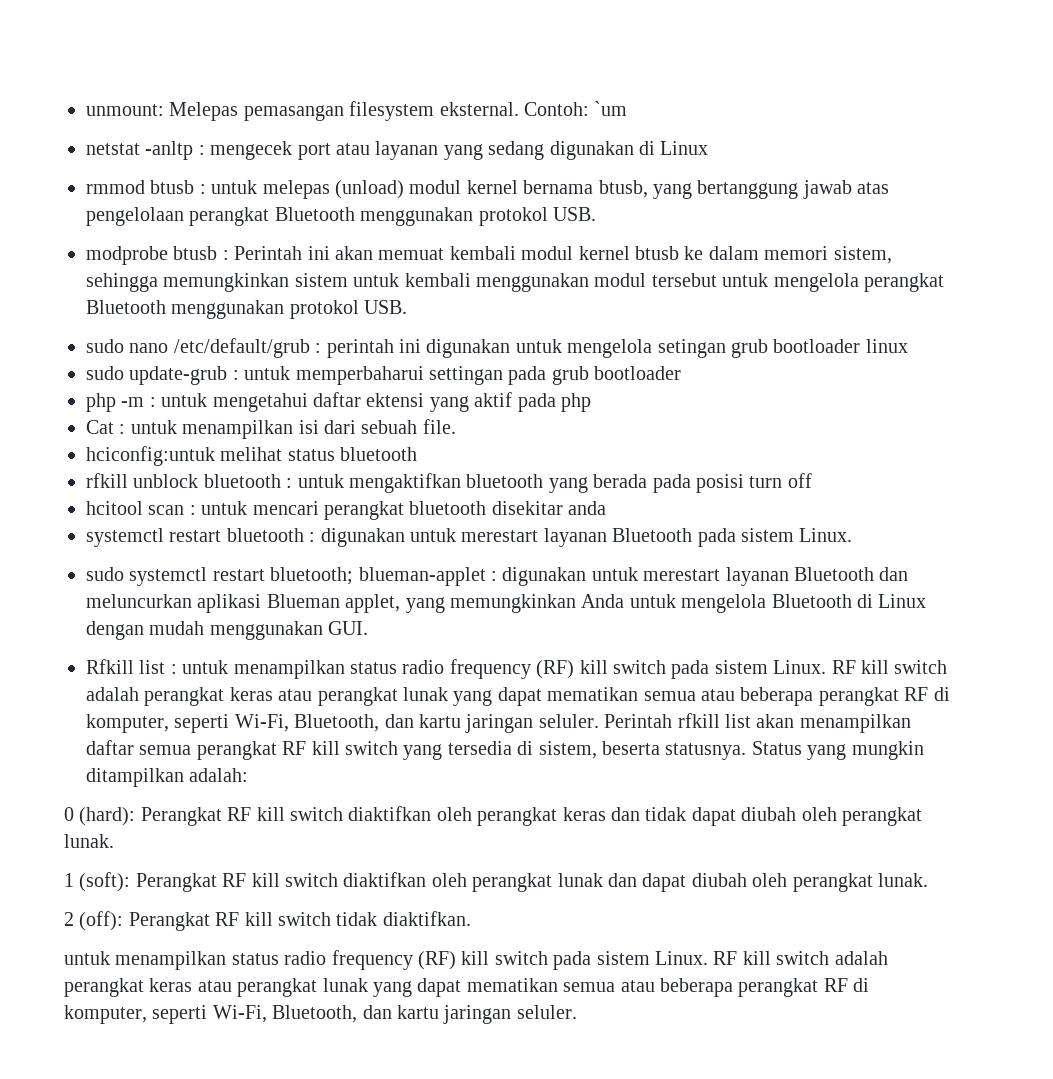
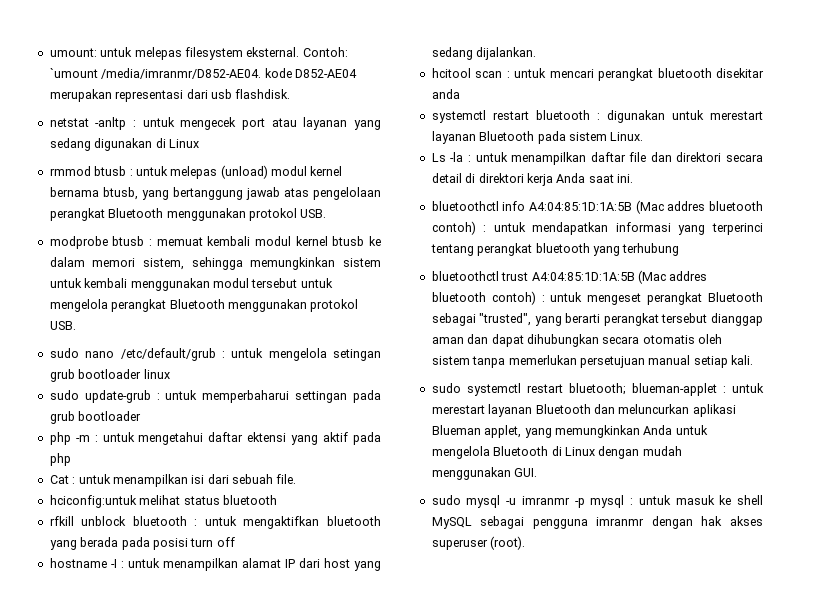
[86,101,628,121] unmount: Melepas pemasangan filesystem eksternal. Contoh: `um -> [49,47,348,60] [49,68,357,79] [49,89,291,102] umount: untuk melepas filesystem eksternal. Contoh: `umount /media/imranmr/D852-AE04. kode D852-AE04 merupakan representasi dari usb flashdisk.
(205, 150) none -> [142,117,175,127] untuk
[234,246,373,260] Perintah ini akan -> (153, 242) none
[326,339,511,358] perintah ini digunakan -> (225, 354) none
(812, 480) none -> [49,558,381,571] [431,47,537,60] // hostname -I : untuk menampilkan alamat IP dari host yang sedang dijalankan.
(853, 535) none -> [431,152,763,165] [431,173,633,186] [431,200,763,214] [431,221,763,235] [430,243,680,256] [431,270,708,284] [431,291,763,305] [431,313,763,326] [431,334,722,347] [431,355,753,368] // Ls -la : untuk menampilkan daftar file dan direktori secara detail di direktori kerja Anda saat ini. // bluetoothctl info A4:04:85:1D:1A:5B (Mac addres bluetooth contoh) : untuk mendapatkan informasi yang terperinci tentang perangkat bluetooth yang terhubung // bluetoothctl trust A4:04:85:1D:1A:5B (Mac addres bluetooth contoh) : untuk mengeset perangkat Bluetooth sebagai "trusted", yang berarti perangkat tersebut dianggap aman dan dapat dihubungkan secara otomatis oleh sistem tanpa memerlukan persetujuan manual setiap kali.
[502,567,587,586] digunakan -> (726, 389) none
[86,659,948,679] [86,687,950,706] [86,713,911,733] [86,740,924,760] [86,768,249,787] [64,806,922,826] [64,834,114,848] [64,872,928,892] [64,911,471,931] [64,950,888,970] [64,978,870,997] [64,1005,577,1024] Rfkill list : untuk menampilkan status radio frequency (RF) kill switch pada sistem Linux. RF kill switch adalah perangkat keras atau perangkat lunak yang dapat mematikan semua atau beberapa perangkat RF di komputer, seperti Wi-Fi, Bluetooth, dan kartu jaringan seluler. Perintah rfkill list akan menampilkan daftar semua perangkat RF kill switch yang tersedia di sistem, beserta statusnya. Status yang mungkin ditampilkan adalah: // 0 (hard): Perangkat RF kill switch diaktifkan oleh perangkat keras dan tidak dapat diubah oleh perangkat lunak. // 1 (soft): Perangkat RF kill switch diaktifkan oleh perangkat lunak dan dapat diubah oleh perangkat lunak. // 2 (off): Perangkat RF kill switch tidak diaktifkan. // untuk menampilkan status radio frequency (RF) kill switch pada sistem Linux. RF kill switch adalah perangkat keras atau perangkat lunak yang dapat mematikan semua atau beberapa perangkat RF di komputer, seperti Wi-Fi, Bluetooth, dan kartu jaringan seluler. -> [431,495,763,508] [431,516,763,529] [431,536,526,550] sudo mysql -u imranmr -p mysql : untuk masuk ke shell MySQL sebagai pengguna imranmr dengan hak akses superuser (root).

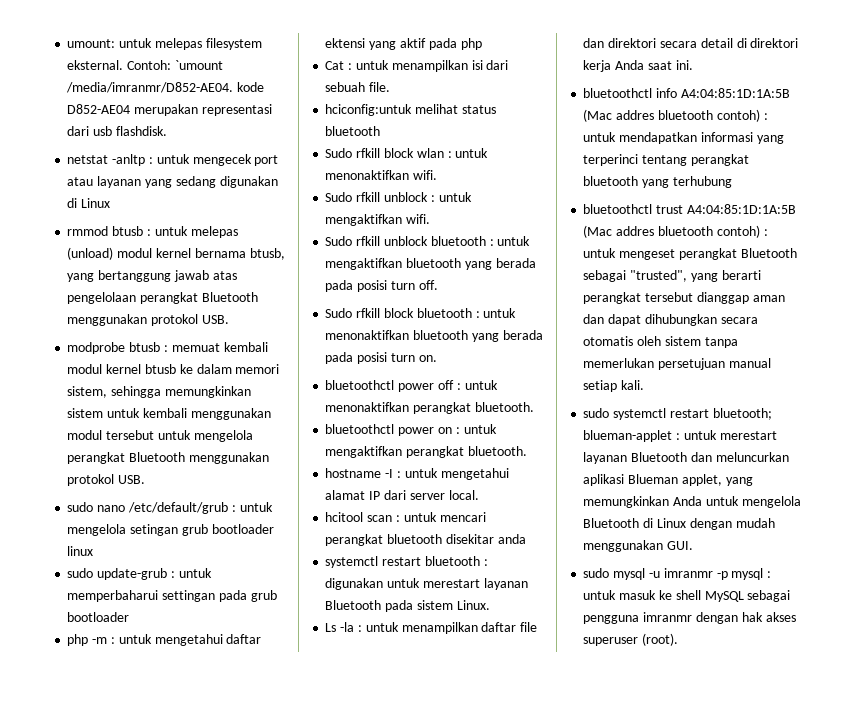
(277, 500) none -> [325,148,489,158] [325,170,438,180] [325,192,472,202] [325,214,431,226] [325,236,353,246] Sudo rfkill block wlan : untuk menonaktifkan wifi. // Sudo rfkill unblock : untuk mengaktifkan wifi. // Sudo
[216,537,235,547] off -> [418,280,438,290] [325,308,517,318] [325,330,543,342] [325,352,437,364] [325,380,498,392] [325,402,534,414] [325,424,497,436] [325,446,527,458] off. // Sudo rfkill block bluetooth : untuk menonaktifkan bluetooth yang berada pada posisi turn on. // bluetoothctl power off : untuk menonaktifkan perangkat bluetooth. // bluetoothctl power on : untuk mengaktifkan perangkat bluetooth.
[162,558,238,571] menampilkan -> [440,468,509,480] mengetahui
[323,558,381,571] [431,47,537,60] host yang sedang dijalankan. -> [409,490,479,500] server local.

